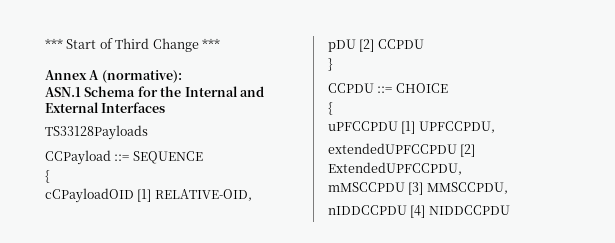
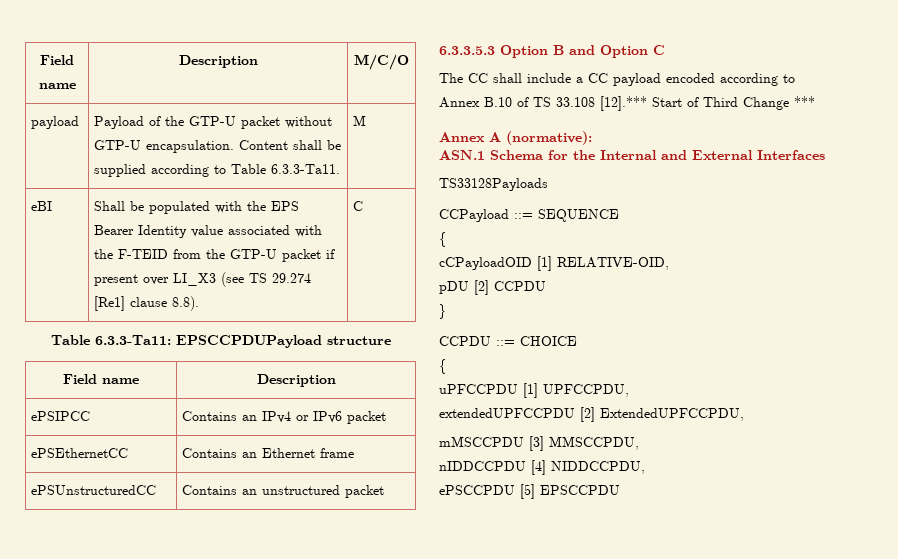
[45,38,63,49] *** -> [40,55,74,65] [38,83,76,89] [178,55,258,68] [354,54,409,70] [30,116,79,129] [93,116,332,129] [93,140,341,153] [93,164,340,177] [352,115,366,126] [30,201,52,211] [93,201,299,214] [93,225,322,238] [93,249,335,262] [93,272,311,287] [93,296,199,311] [352,201,363,211] [50,335,391,348] [63,374,139,384] [256,374,336,387] [30,411,90,421] [181,411,386,424] [30,448,128,458] [181,448,354,458] [30,485,156,495] [181,485,384,498] [439,45,665,58] [439,73,795,86] [439,96,647,111] Field name | Description | M/C/O // payload | Payload of the GTP-U packet without GTP-U encapsulation. Content shall be supplied according to Table 6.3.3-Ta11. | M // eBI | Shall be populated with the EPS Bearer Identity value associated with the F-TEID from the GTP-U packet if present over LI_X3 (see TS 29.274 [Re1] clause 8.8). | C // Table 6.3.3-Ta11: EPSCCPDUPayload structure // Field name | Description // ePSIPCC | Contains an IPv4 or IPv6 packet // ePSEthernetCC | Contains an Ethernet frame // ePSUnstructuredCC | Contains an unstructured packet // 6.3.3.5.3 Option B and Option C // The CC shall include a CC payload encoded according to Annex B.10 of TS 33.108 [12].***
[428,205,510,215] NIDDCCPDU -> [551,461,645,474] [439,484,620,499] NIDDCCPDU, // ePSCCPDU [5] EPSCCPDU

